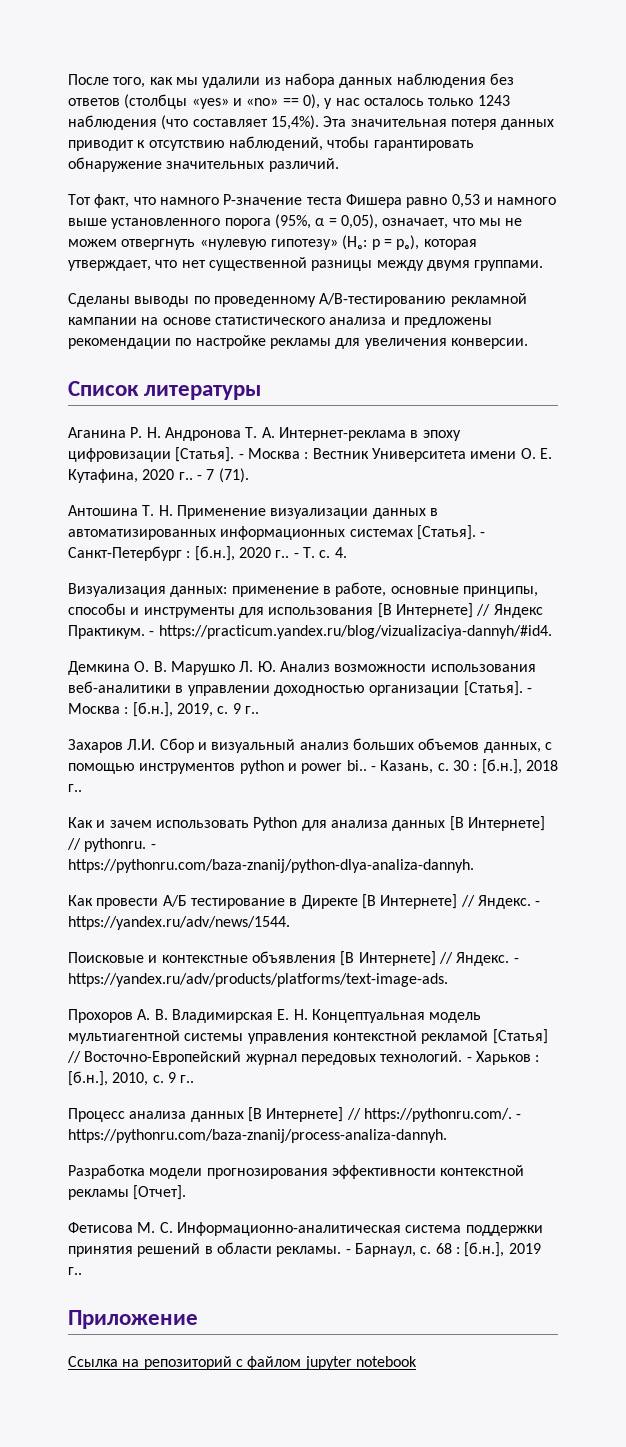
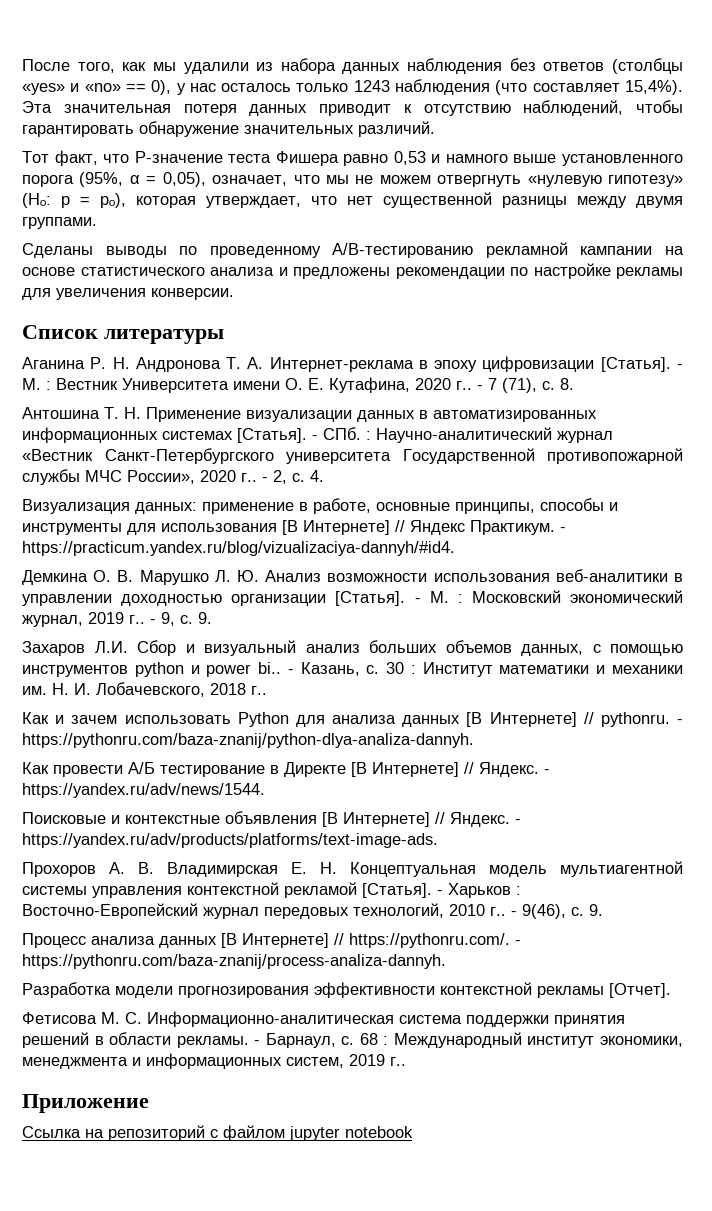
[159,197,219,205] намного -> (130, 158) none
[247,448,300,459] Москва -> [22,378,41,390] М.
[218,468,249,483] (71). -> [502,378,574,393] (71), с. 8.
[68,546,315,561] Санкт-Петербург : [б.н.], 2020 г.. - Т. -> [323,427,613,443] [22,448,683,464] [22,469,287,485] СПб. : Научно-аналитический журнал «Вестник Санкт-Петербургского университета Государственной противопожарной службы МЧС России», 2020 г.. - 2,
[68,702,259,717] Москва : [б.н.], 2019, с. 9 г.. -> [429,590,683,603] [22,612,212,627] М. : Московский экономический журнал, 2019 г.. - 9, с. 9.
[481,759,522,774] [б.н.], -> [422,662,683,677] [22,682,205,697] Институт математики и механики им. Н. И. Лобачевского,
[492,1029,548,1044] [67,1051,540,1065] [68,1071,195,1086] [Статья] // Восточно-Европейский журнал передовых технологий. - Харьков : [б.н.], 2010, с. 9 г.. -> [362,883,521,898] [22,903,603,919] [Статья]. - Харьков : Восточно-Европейский журнал передовых технологий, 2010 г.. - 9(46), с. 9.
[464,1242,505,1257] [б.н.], -> [393,1032,683,1048] [22,1053,344,1069] Международный институт экономики, менеджмента и информационных систем,

